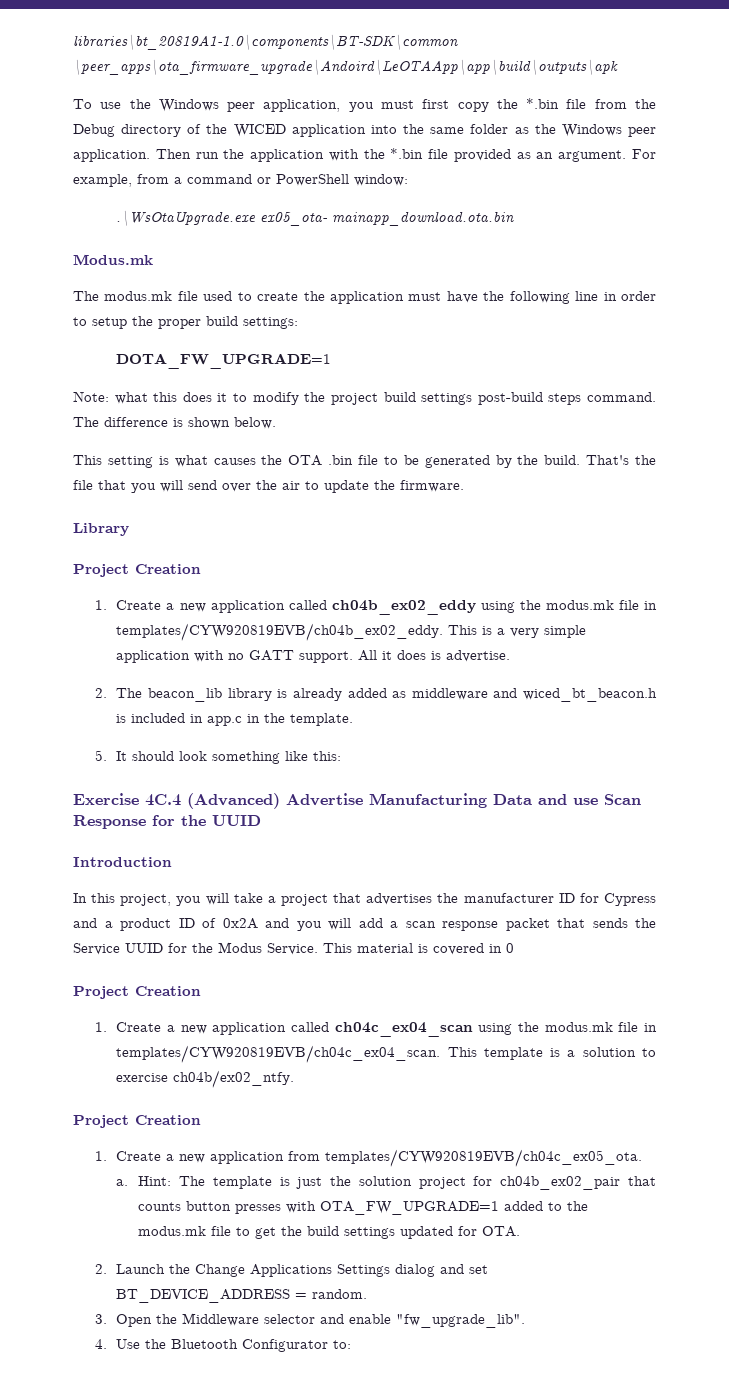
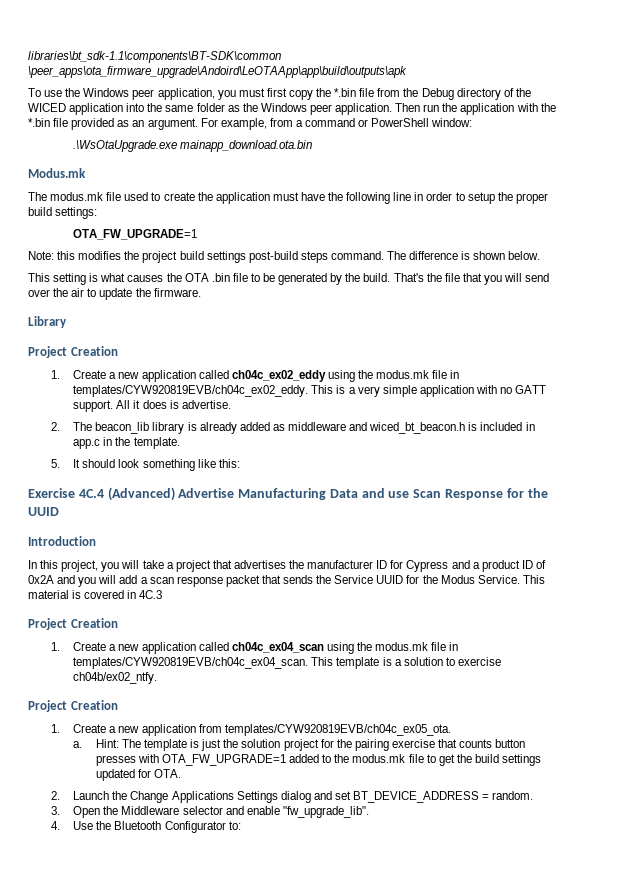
[73,34,458,50] libraries\bt_20819A1-1.0\components\BT-SDK\common -> [28,51,281,63] libraries\bt_sdk-1.1\components\BT-SDK\common
[260,212,329,226] ex05_ota- -> (178, 146) none
[116,353,332,369] DOTA_FW_UPGRADE=1 -> [73,229,198,240] OTA_FW_UPGRADE=1
[114,392,299,405] what this does it to modify -> [57,251,122,260] this modifies
[331,600,657,615] [116,623,444,641] ch04b_ex02_eddy using the modus.mk file in templates/CYW920819EVB/ch04b_ex02_eddy. -> [231,370,460,382] [73,385,309,397] ch04c_ex02_eddy using the modus.mk file in templates/CYW920819EVB/ch04c_ex02_eddy.
[506,943,514,953] 0 -> [139,590,163,599] 4C.3
[500,1176,621,1190] ch04b_ex02_pair -> [336,739,436,751] the pairing exercise

